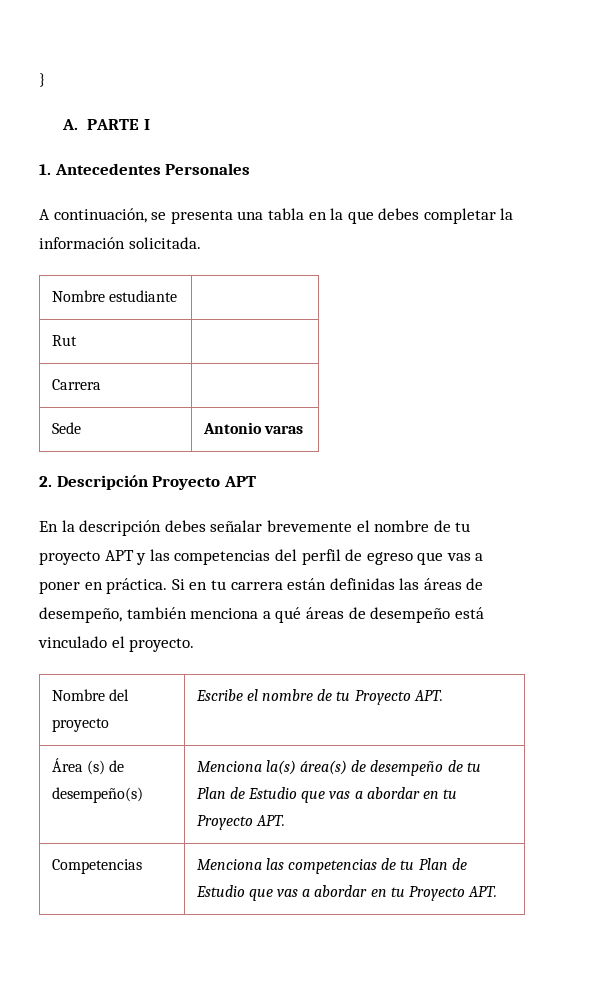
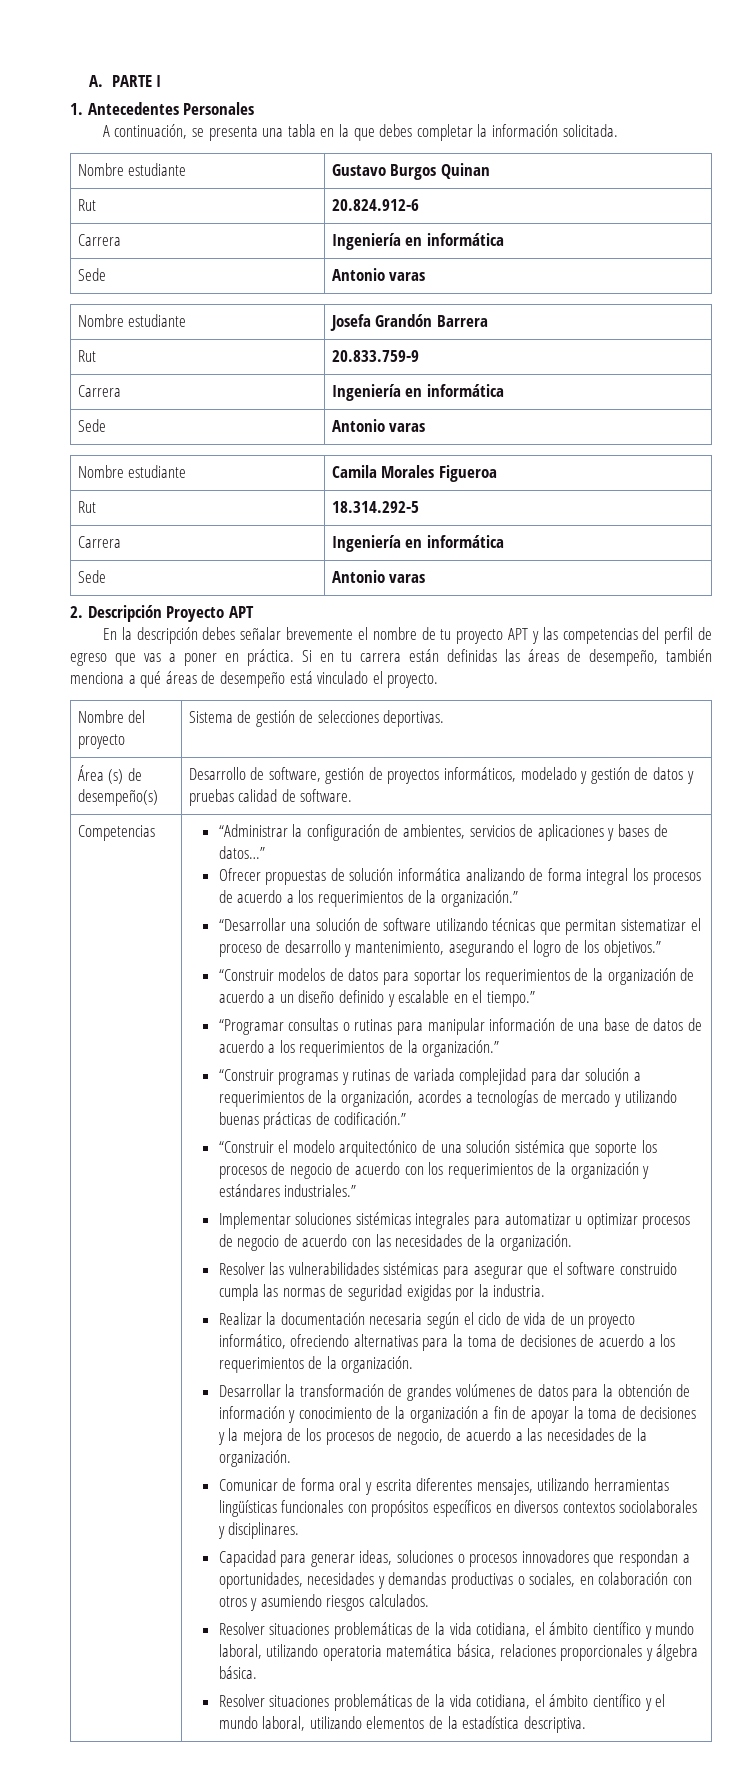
[39,73,46,87] } // -> (89, 81) none
[51,335,77,346] [51,379,101,390] // Rut | // Carrera | -> [331,163,490,180] [77,199,96,211] [331,199,419,211] [77,234,121,246] [331,233,504,250] [77,268,106,281] [331,268,426,281] [77,314,187,327] [329,314,488,331] [77,350,96,362] [331,350,419,362] [77,385,121,397] [331,384,504,401] [77,419,106,432] [331,419,426,432] [77,465,187,478] [331,465,497,482] [77,501,96,513] [331,501,419,513] [77,536,121,548] [331,535,504,552] Gustavo Burgos Quinan // Rut | 20.824.912-6 // Carrera | Ingeniería en informática // Sede | Antonio varas // Nombre estudiante | Josefa Grandón Barrera // Rut | 20.833.759-9 // Carrera | Ingeniería en informática // Sede | Antonio varas // Nombre estudiante | Camila Morales Figueroa // Rut | 18.314.292-5 // Carrera | Ingeniería en informática
[195,689,443,705] [51,758,125,775] [51,787,143,803] [196,760,481,776] [196,787,458,803] [196,815,285,830] [51,859,142,874] [196,858,467,874] [195,885,498,901] Escribe el nombre de tu Proyecto APT. // Área (s) de desempeño(s) | Menciona la(s) área(s) de desempeño de tu Plan de Estudio que vas a abordar en tu Proyecto APT. // Competencias | Menciona las competencias de tu Plan de Estudio que vas a abordar en tu Proyecto APT. -> [188,710,445,727] [77,765,142,784] [77,789,158,806] [188,767,694,784] [188,789,353,806] [77,825,155,841] [218,824,668,841] [218,846,265,859] [218,868,701,885] [218,890,518,907] [218,918,701,935] [218,940,661,957] [218,968,695,985] [218,990,535,1007] [218,1018,702,1035] [218,1040,500,1057] [218,1068,641,1085] [218,1090,677,1107] [218,1112,407,1129] [218,1140,657,1157] [218,1162,650,1179] [218,1184,357,1197] [218,1212,691,1229] [218,1234,572,1251] [218,1262,677,1279] [218,1284,546,1301] [218,1312,636,1329] [218,1334,676,1351] [218,1356,414,1373] [218,1384,691,1401] [218,1406,697,1423] [217,1428,647,1445] [218,1450,291,1467] [218,1478,669,1495] [218,1500,698,1517] [217,1522,300,1539] [218,1550,690,1567] [218,1572,692,1589] [218,1594,429,1611] [218,1622,695,1639] [218,1644,699,1661] [218,1666,257,1679] [218,1694,666,1711] [218,1716,586,1733] Sistema de gestión de selecciones deportivas. // Área (s) de desempeño(s) | Desarrollo de software, gestión de proyectos informáticos, modelado y gestión de datos y pruebas calidad de software. // Competencias | “Administrar la configuración de ambientes, servicios de aplicaciones y bases de datos…” // Ofrecer propuestas de solución informática analizando de forma integral los procesos de acuerdo a los requerimientos de la organización.” // “Desarrollar una solución de software utilizando técnicas que permitan sistematizar el proceso de desarrollo y mantenimiento, asegurando el logro de los objetivos.” // “Construir modelos de datos para soportar los requerimientos de la organización de acuerdo a un diseño definido y escalable en el tiempo.” // “Programar consultas o rutinas para manipular información de una base de datos de acuerdo a los requerimientos de la organización.” // “Construir programas y rutinas de variada complejidad para dar solución a requerimientos de la organización, acordes a tecnologías de mercado y utilizando buenas prácticas de codificación.” // “Construir el modelo arquitectónico de una solución sistémica que soporte los procesos de negocio de acuerdo con los requerimientos de la organización y estándares industriales.” // Implementar soluciones sistémicas integrales para automatizar u optimizar procesos de negocio de acuerdo con las necesidades de la organización. // Resolver las vulnerabilidades sistémicas para asegurar que el software construido cumpla las normas de seguridad exigidas por la industria. // Realizar la documentación necesaria según el ciclo de vida de un proyecto informático, ofreciendo alternativas para la toma de decisiones de acuerdo a los requerimientos de la organización. // Desarrollar la transformación de grandes volúmenes de datos para la obtención de información y conocimiento de la organización a fin de apoyar la toma de decisiones y la mejora de los procesos de negocio, de acuerdo a las necesidades de la organización. // Comunicar de forma oral y escrita diferentes mensajes, utilizando herramientas lingüísticas funcionales con propósitos específicos en diversos contextos sociolaborales y disciplinares. // Capacidad para generar ideas, soluciones o procesos innovadores que respondan a oportunidades, necesidades y demandas productivas o sociales, en colaboración con otros y asumiendo riesgos calculados. // Resolver situaciones problemáticas de la vida cotidiana, el ámbito científico y mundo laboral, utilizando operatoria matemática básica, relaciones proporcionales y álgebra básica. // Resolver situaciones problemáticas de la vida cotidiana, el ámbito científico y el mundo laboral, utilizando elementos de la estadística descriptiva.

